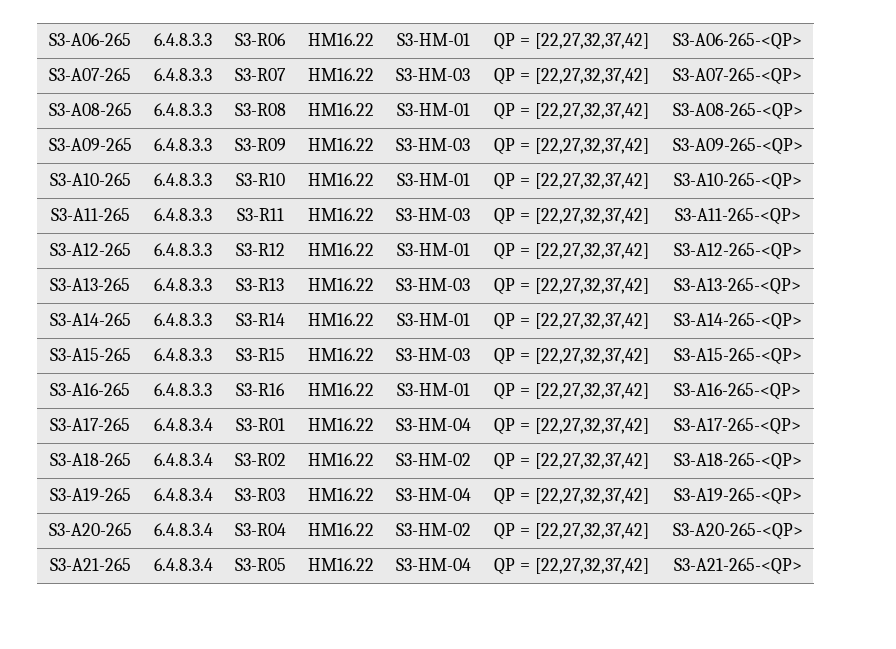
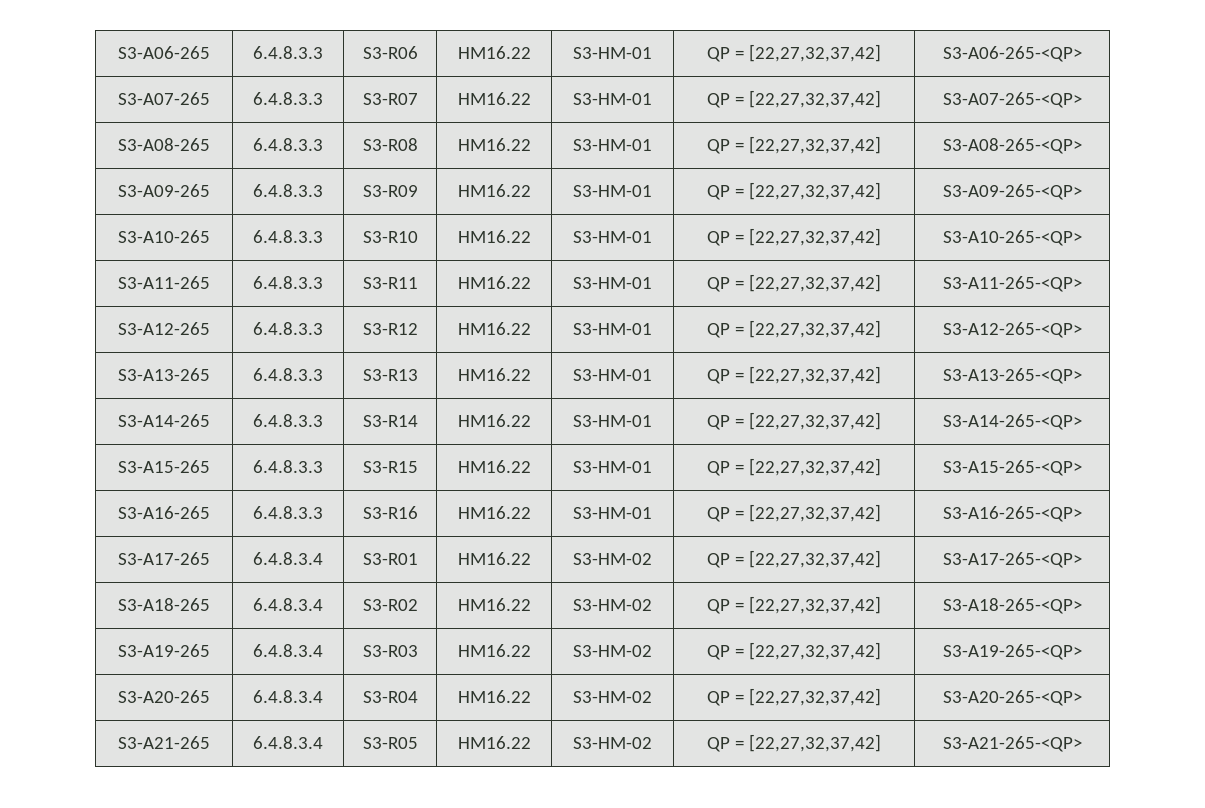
[396,68,470,81] S3-HM-03 -> [573,93,652,105] S3-HM-01
[396,138,470,151] S3-HM-03 -> [573,185,652,197] S3-HM-01
[396,208,470,221] S3-HM-03 -> [573,277,652,289] S3-HM-01
[396,278,470,291] S3-HM-03 -> [573,369,652,381] S3-HM-01
[396,348,470,361] S3-HM-03 -> [573,461,652,473] S3-HM-01
[395,418,471,431] S3-HM-04 -> [573,553,652,565] S3-HM-02
[395,488,471,501] S3-HM-04 -> [573,645,652,657] S3-HM-02
[395,558,471,571] S3-HM-04 -> [573,737,652,749] S3-HM-02

